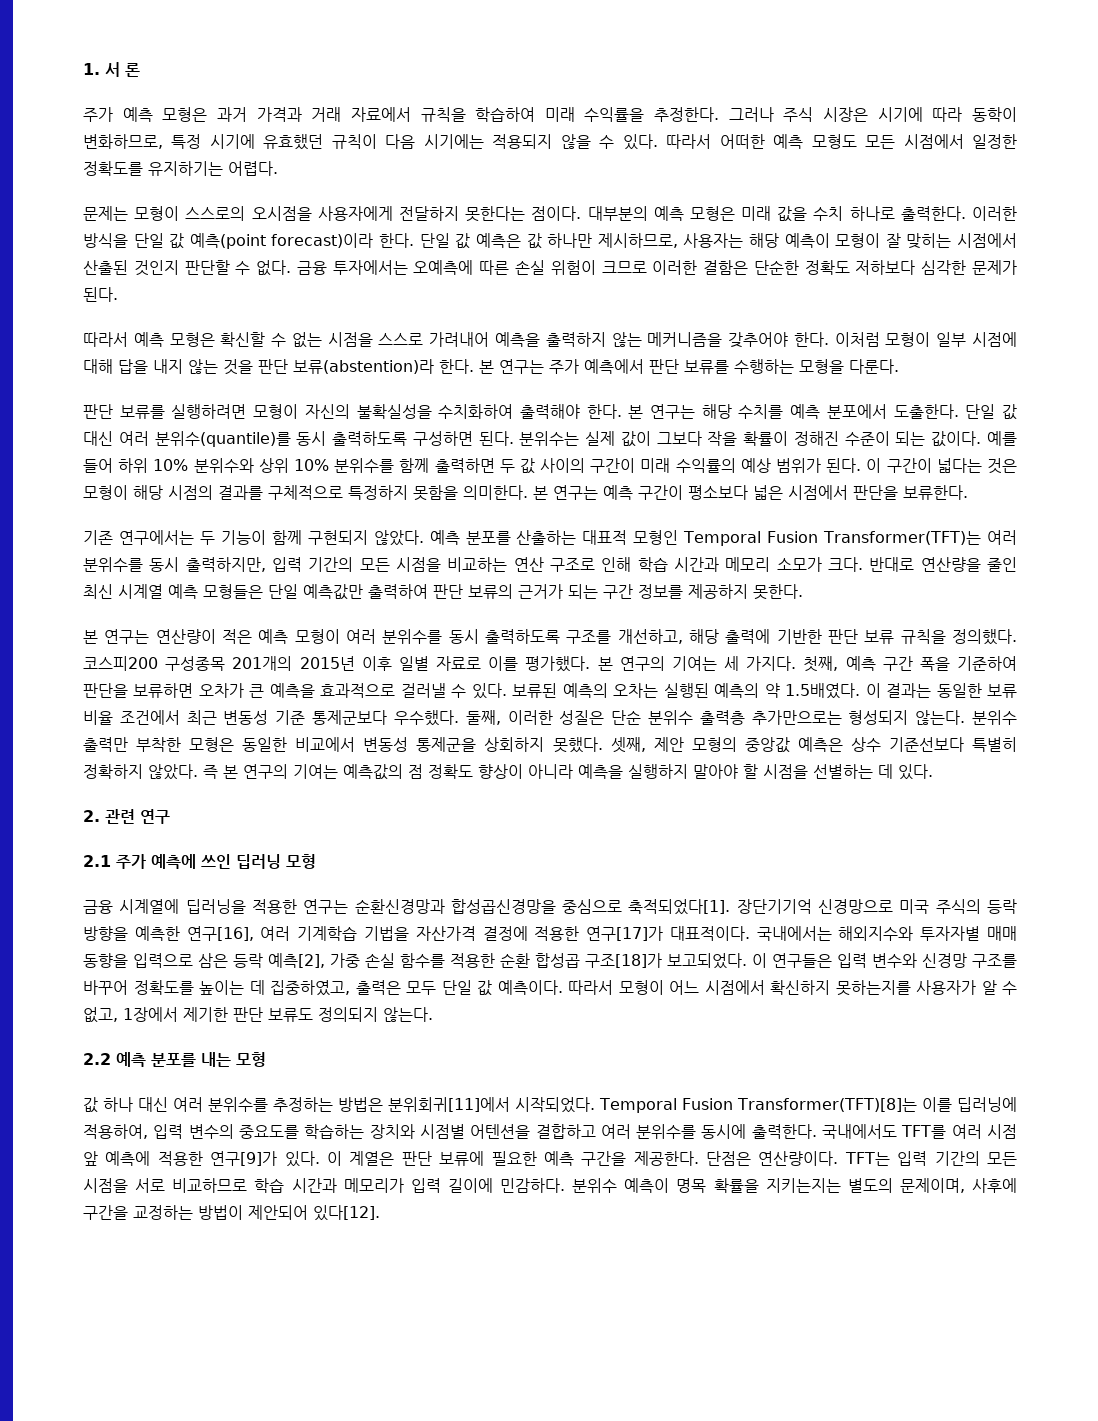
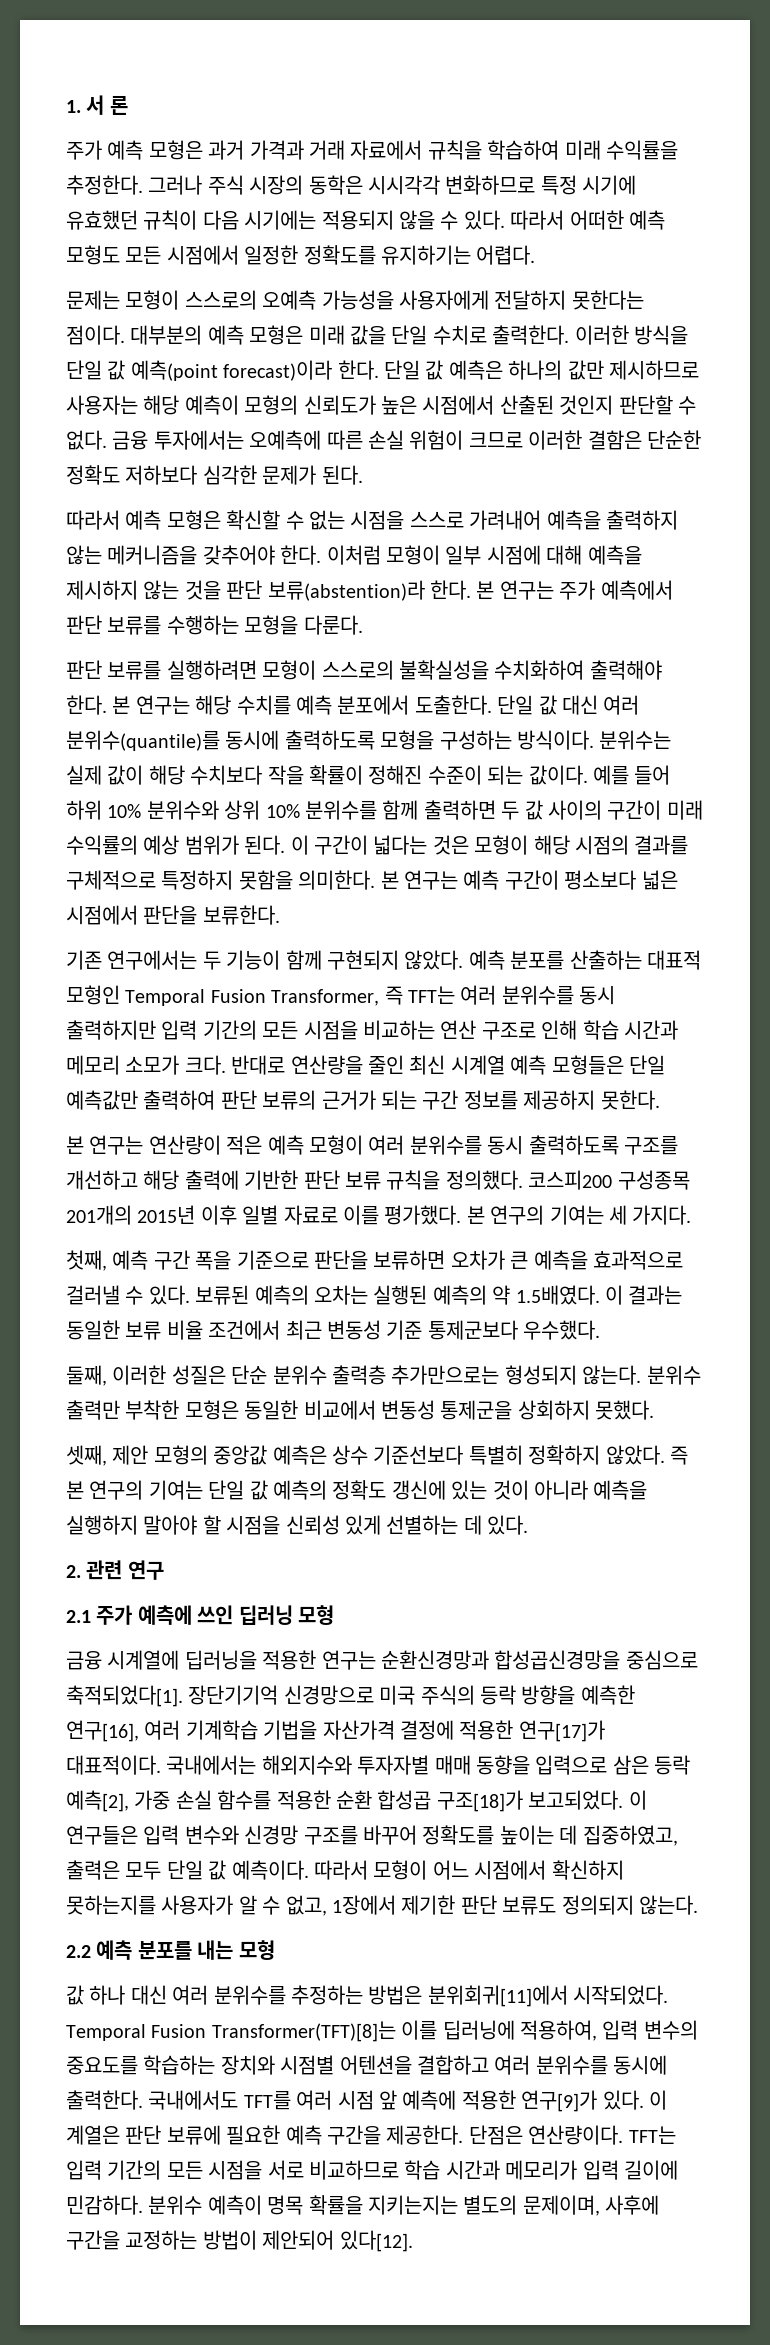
[823,107,1017,122] [83,134,163,149] 시장은 시기에 따라 동학이 변화하므로, -> [249,175,536,195] 시장의 동학은 시시각각 변화하므로
[251,206,312,221] 오시점을 -> [262,290,394,310] 오예측 가능성을
[813,206,895,221] 수치 하나로 -> [391,325,487,345] 단일 수치로
[526,233,952,249] 값 하나만 제시하므로, 사용자는 해당 예측이 모형이 잘 맞히는 -> [508,360,699,380] [66,395,417,415] 하나의 값만 제시하므로 사용자는 해당 예측이 모형의 신뢰도가 높은
[118,359,183,374] 답을 내지 -> [587,545,642,565] [66,580,138,600] 예측을 제시하지
[304,404,350,419] 자신의 -> [321,660,394,680] 스스로의
[296,431,514,446] 동시 출력하도록 구성하면 된다. -> [225,730,594,750] 동시에 출력하도록 모형을 구성하는 방식이다.
[656,431,702,446] 그보다 -> [148,765,263,785] 해당 수치보다
[823,530,1017,545] [83,557,266,572] Transformer(TFT)는 여러 분위수를 동시 출력하지만, -> [271,985,616,1006] [66,1020,156,1040] Transformer, 즉 TFT는 여러 분위수를 동시 출력하지만
[617,629,683,644] 개선하고, -> [66,1170,138,1190] 개선하고
(797, 663) none -> (692, 1215) //
[956,656,1017,671] 기준하여 -> [236,1250,309,1270] 기준으로
(459, 718) none -> (601, 1330) //
(603, 745) none -> (655, 1410) //
[343,764,523,780] 예측값의 점 정확도 향상이 -> [208,1480,529,1500] 단일 값 예측의 정확도 갱신에 있는 것이
(808, 771) none -> [285,1515,381,1535] 신뢰성 있게

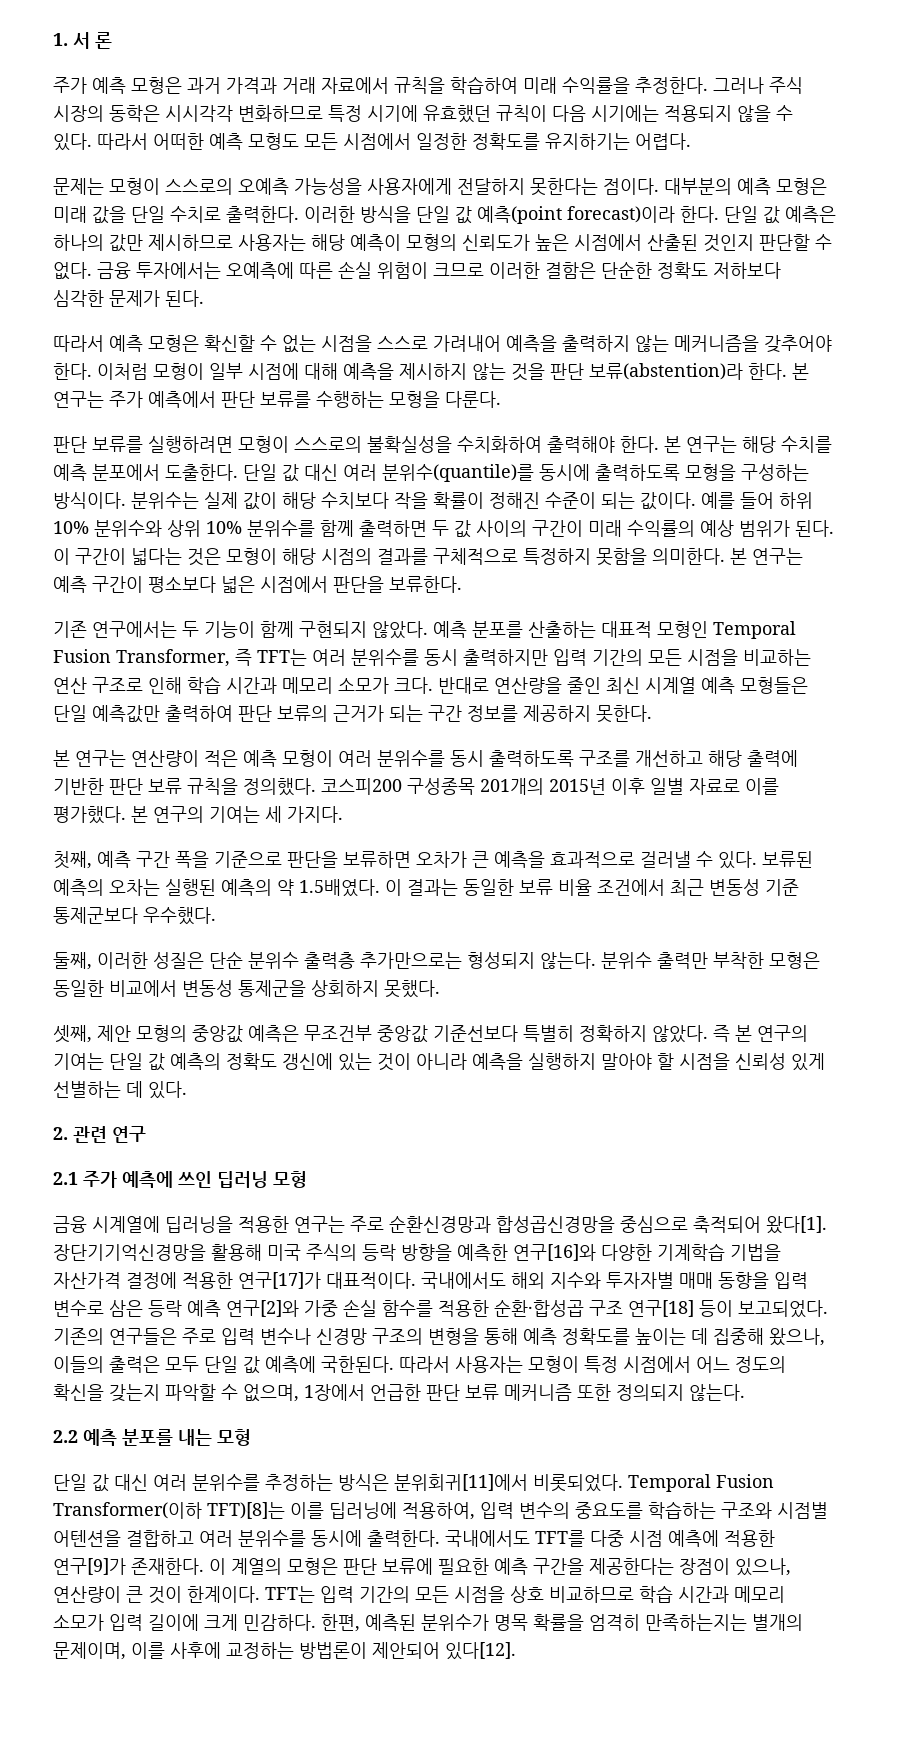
[332,1445,368,1465] 상수 -> [304,1025,428,1043] 무조건부 중앙값
(376, 1660) none -> [350,1216,384,1232] 주로
[66,1685,374,1707] 축적되었다[1]. 장단기기억 신경망으로 -> [693,1216,827,1234] [53,1244,262,1261] 축적되어 왔다[1]. 장단기기억신경망을 활용해
[66,1720,181,1742] 연구[16], 여러 -> [513,1244,652,1261] 연구[16]와 다양한
[166,1755,691,1775] [66,1790,647,1812] [66,1825,678,1846] [66,1860,624,1880] [66,1895,557,1916] 국내에서는 해외지수와 투자자별 매매 동향을 입력으로 삼은 등락 예측[2], 가중 손실 함수를 적용한 순환 합성곱 구조[18]가 보고되었다. 이 연구들은 입력 변수와 신경망 구조를 바꾸어 정확도를 높이는 데 집중하였고, 출력은 모두 단일 값 예측이다. 따라서 모형이 어느 시점에서 확신하지 못하는지를 사용자가 알 수 없고, 1장에서 제기한 판단 보류도 -> [421,1272,808,1289] [53,1299,828,1318] [53,1328,825,1346] [53,1356,786,1374] [53,1384,611,1402] 국내에서도 해외 지수와 투자자별 매매 동향을 입력 변수로 삼은 등락 예측 연구[2]와 가중 손실 함수를 적용한 순환·합성곱 구조 연구[18] 등이 보고되었다. 기존의 연구들은 주로 입력 변수나 신경망 구조의 변형을 통해 예측 정확도를 높이는 데 집중해 왔으나, 이들의 출력은 모두 단일 값 예측에 국한된다. 따라서 사용자는 모형이 특정 시점에서 어느 정도의 확신을 갖는지 파악할 수 없으며, 1장에서 언급한 판단 보류 메커니즘 또한
[66,1985,126,2005] 값 하나 -> [53,1474,109,1492] 단일 값
[368,1985,669,2007] [66,2021,396,2042] 방법은 분위회귀[11]에서 시작되었다. Temporal Fusion Transformer(TFT)[8]는 -> [338,1474,774,1492] [53,1502,285,1519] 방식은 분위회귀[11]에서 비롯되었다. Temporal Fusion Transformer(이하 TFT)[8]는
[220,2055,275,2075] 장치와 -> [721,1502,772,1519] 구조와
[296,2090,667,2112] [66,2125,120,2145] 여러 시점 앞 예측에 적용한 연구[9]가 있다. 이 계열은 -> [590,1530,775,1547] [53,1558,338,1575] 다중 시점 예측에 적용한 연구[9]가 존재한다. 이 계열의 모형은
[386,2125,624,2145] 제공한다. 단점은 연산량이다. -> [589,1558,791,1576] [53,1586,260,1604] 제공한다는 장점이 있으나, 연산량이 큰 것이 한계이다.
[267,2160,304,2180] 서로 -> [510,1586,544,1603] 상호
[505,2160,678,2180] [66,2195,660,2216] [66,2230,257,2250] 메모리가 입력 길이에 민감하다. 분위수 예측이 명목 확률을 지키는지는 별도의 문제이며, 사후에 구간을 교정하는 방법이 -> [734,1586,785,1603] [53,1614,803,1632] [53,1642,367,1660] 메모리 소모가 입력 길이에 크게 민감하다. 한편, 예측된 분위수가 명목 확률을 엄격히 만족하는지는 별개의 문제이며, 이를 사후에 교정하는 방법론이

